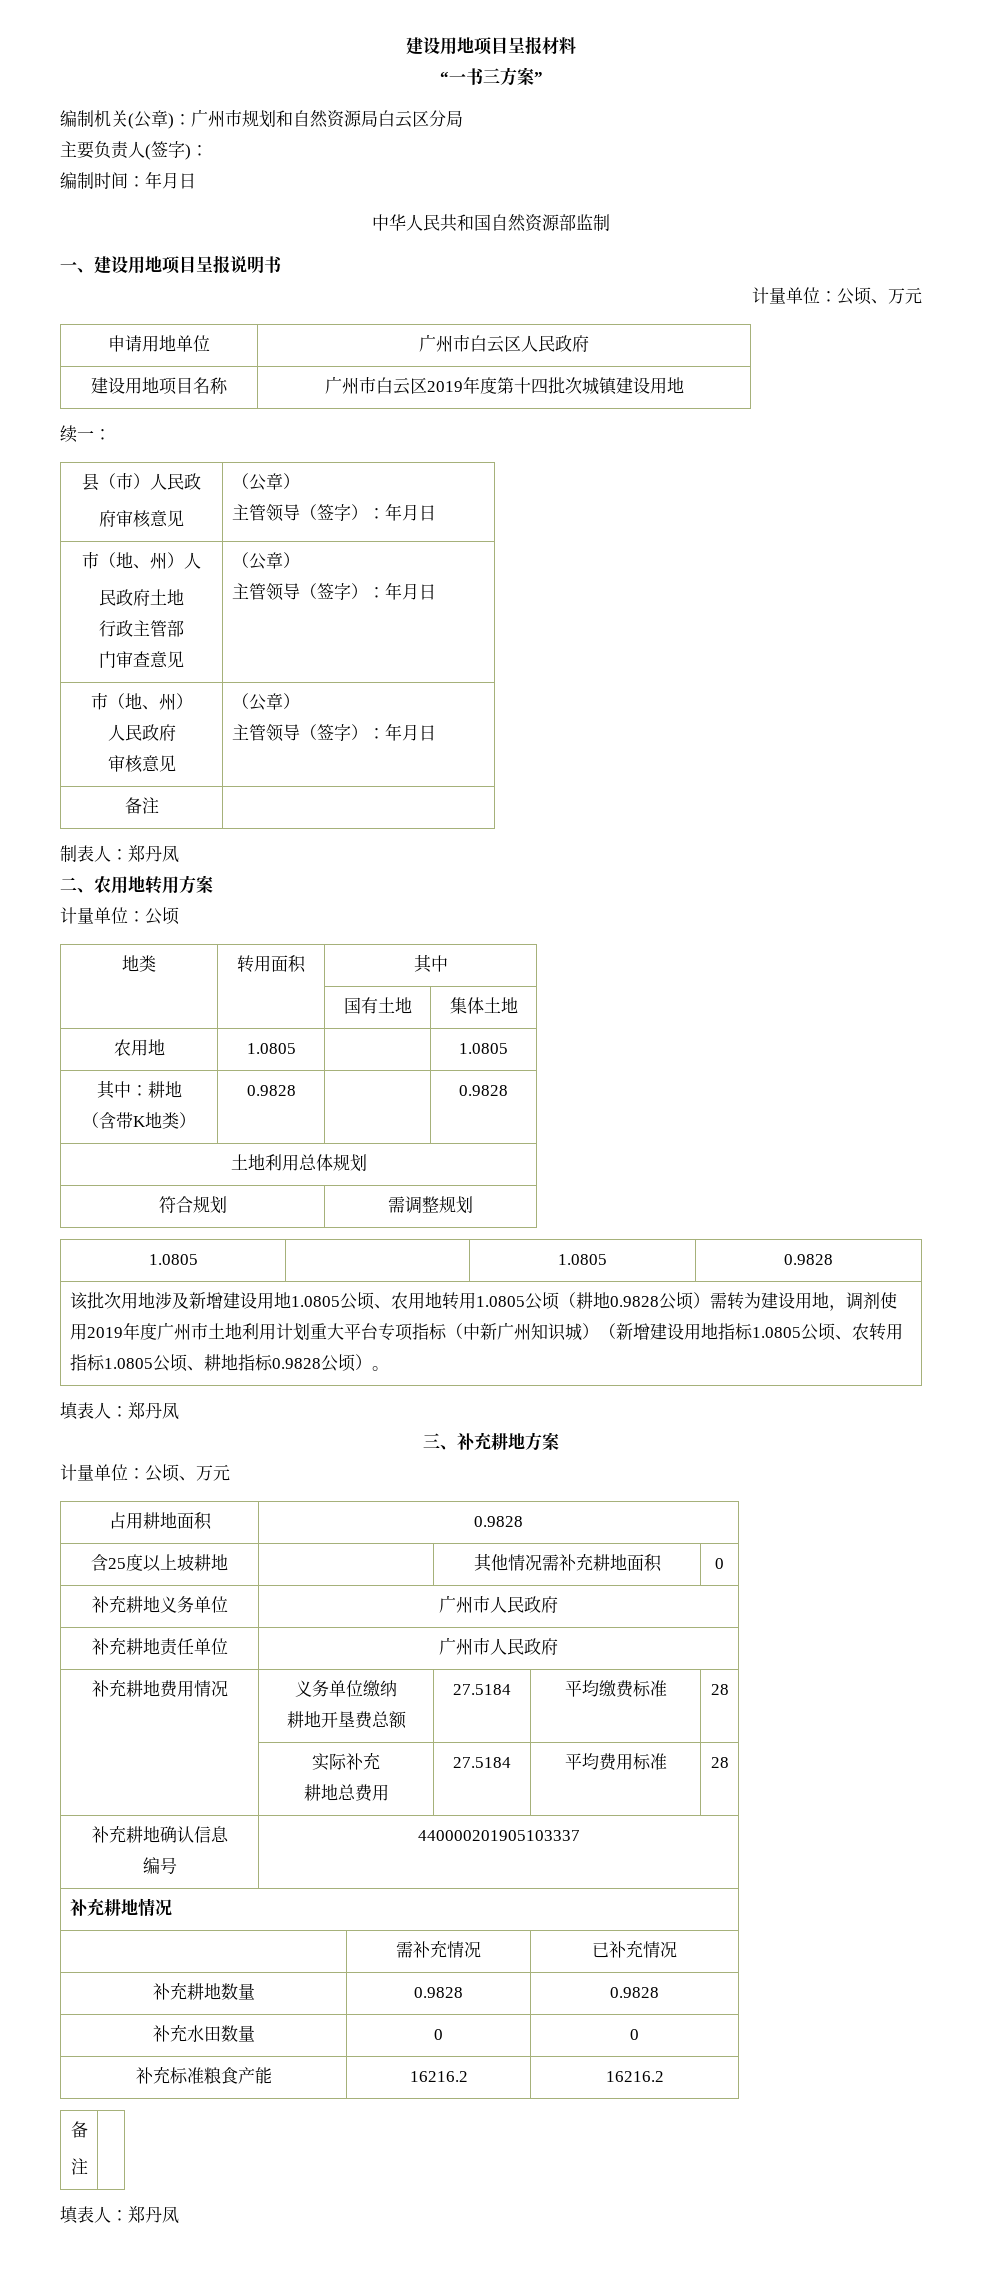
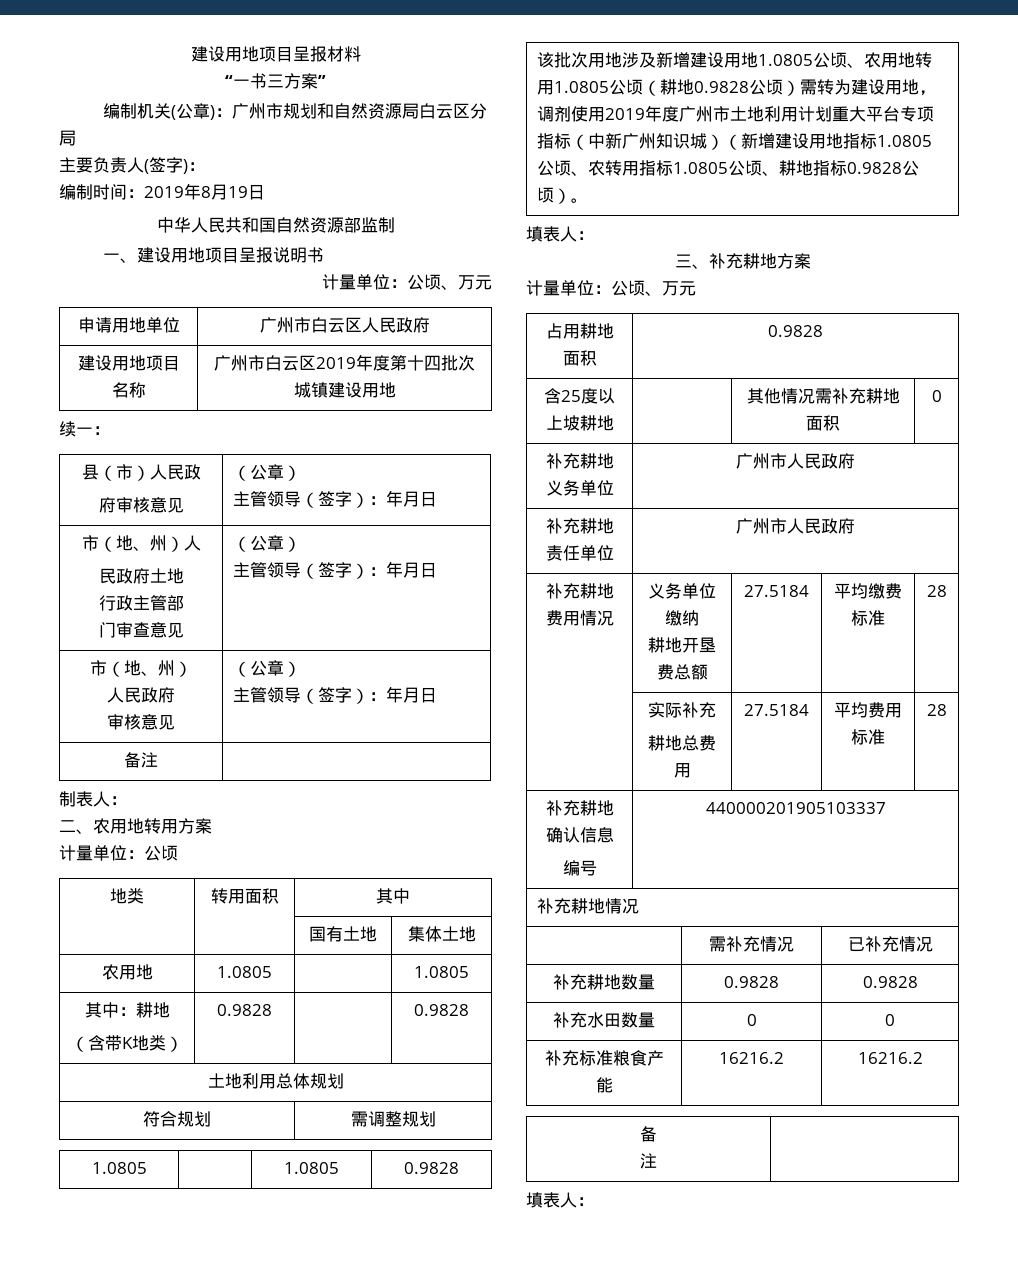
[145,171,179,189] 年月 -> [144,183,248,200] 2019年8月19
[128,845,179,863] 郑丹凤 -> (127, 800) none
[128,1402,179,1420] 郑丹凤 -> (594, 235) none
[128,2206,179,2224] 郑丹凤 -> (594, 1201) none

